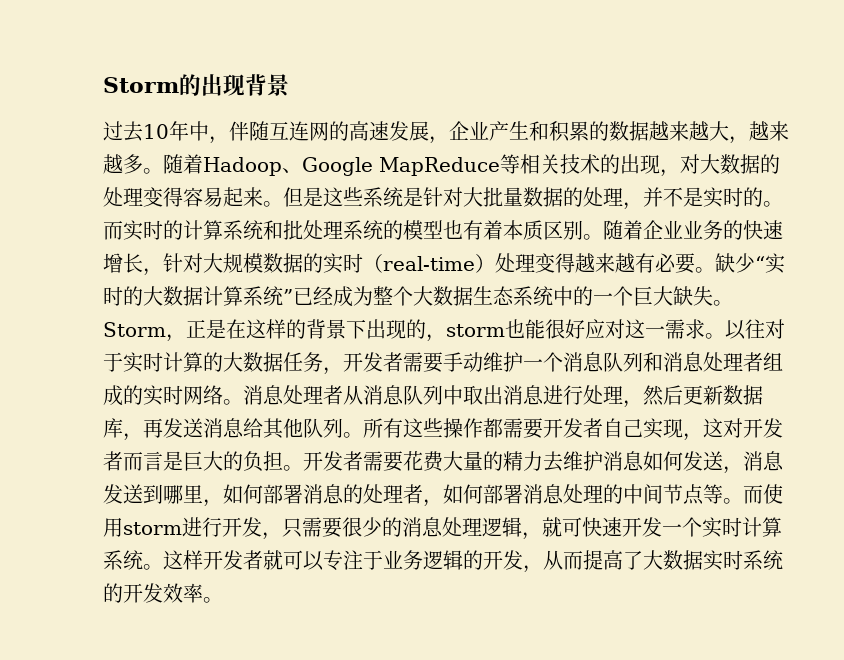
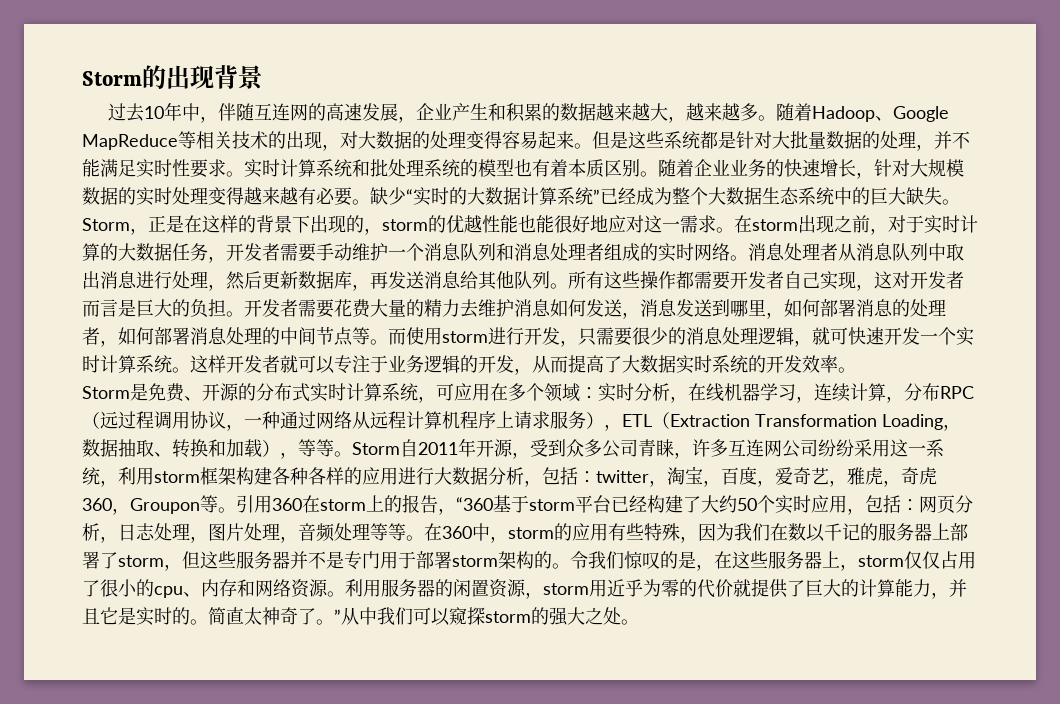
(403, 197) none -> [700,131,718,149] 都
[683,187,783,208] [103,220,183,241] 是实时的。而实时的 -> [82,159,280,178] 能满足实时性要求。实时
[363,254,495,273] （real-time） -> (172, 196) none
[593,286,633,306] 一个 -> (870, 196) none
(505, 330) none -> [428,215,518,233] 的优越性能
(585, 329) none -> [590,215,608,232] 地
[725,319,765,340] 以往 -> [734,215,888,235] 在storm出现之前，
(223, 600) none -> [82,383,974,403] [82,411,961,431] [82,438,944,459] [82,466,937,487] [82,494,973,515] [82,523,968,543] [82,551,976,571] [82,579,967,599] [82,607,639,626] // Storm是免费、开源的分布式实时计算系统，可应用在多个领域：实时分析，在线机器学习，连续计算，分布RPC（远过程调用协议，一种通过网络从远程计算机程序上请求服务），ETL（Extraction Transformation Loading，数据抽取、转换和加载），等等。Storm自2011年开源，受到众多公司青睐，许多互连网公司纷纷采用这一系统，利用storm框架构建各种各样的应用进行大数据分析，包括：twitter，淘宝，百度，爱奇艺，雅虎，奇虎360，Groupon等。引用360在storm上的报告，“360基于storm平台已经构建了大约50个实时应用，包括：网页分析，日志处理，图片处理，音频处理等等。在360中，storm的应用有些特殊，因为我们在数以千记的服务器上部署了storm，但这些服务器并不是专门用于部署storm架构的。令我们惊叹的是，在这些服务器上，storm仅仅占用了很小的cpu、内存和网络资源。利用服务器的闲置资源，storm用近乎为零的代价就提供了巨大的计算能力，并且它是实时的。简直太神奇了。”从中我们可以窥探storm的强大之处。

